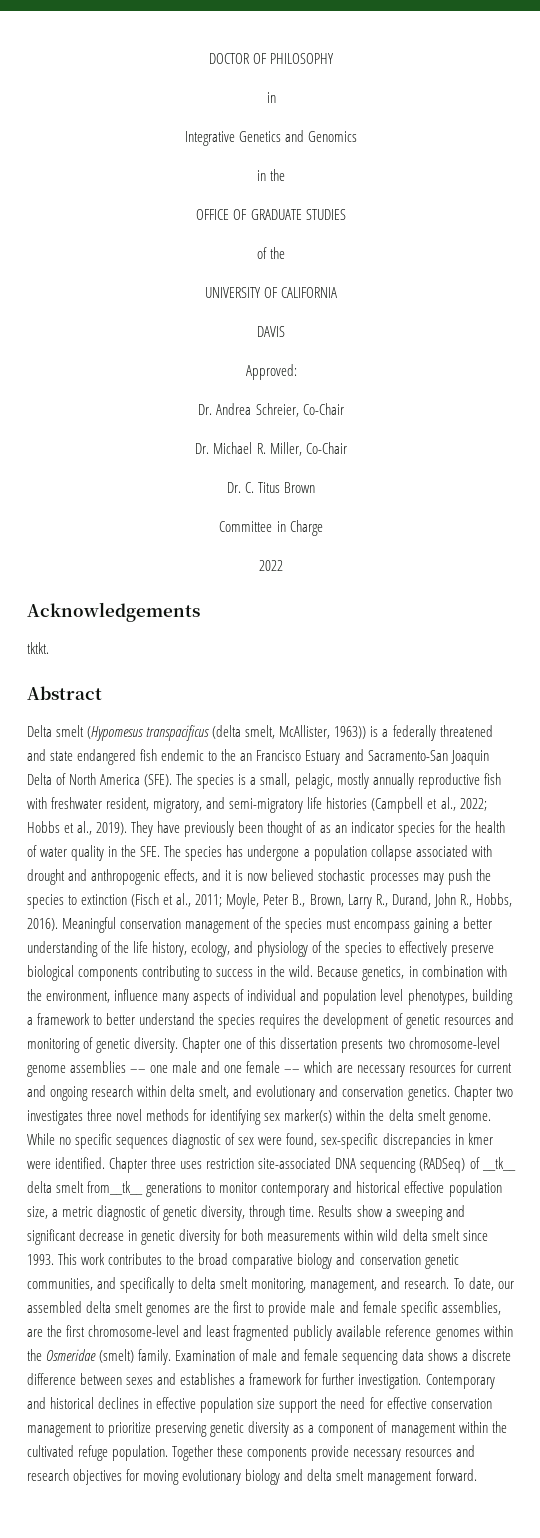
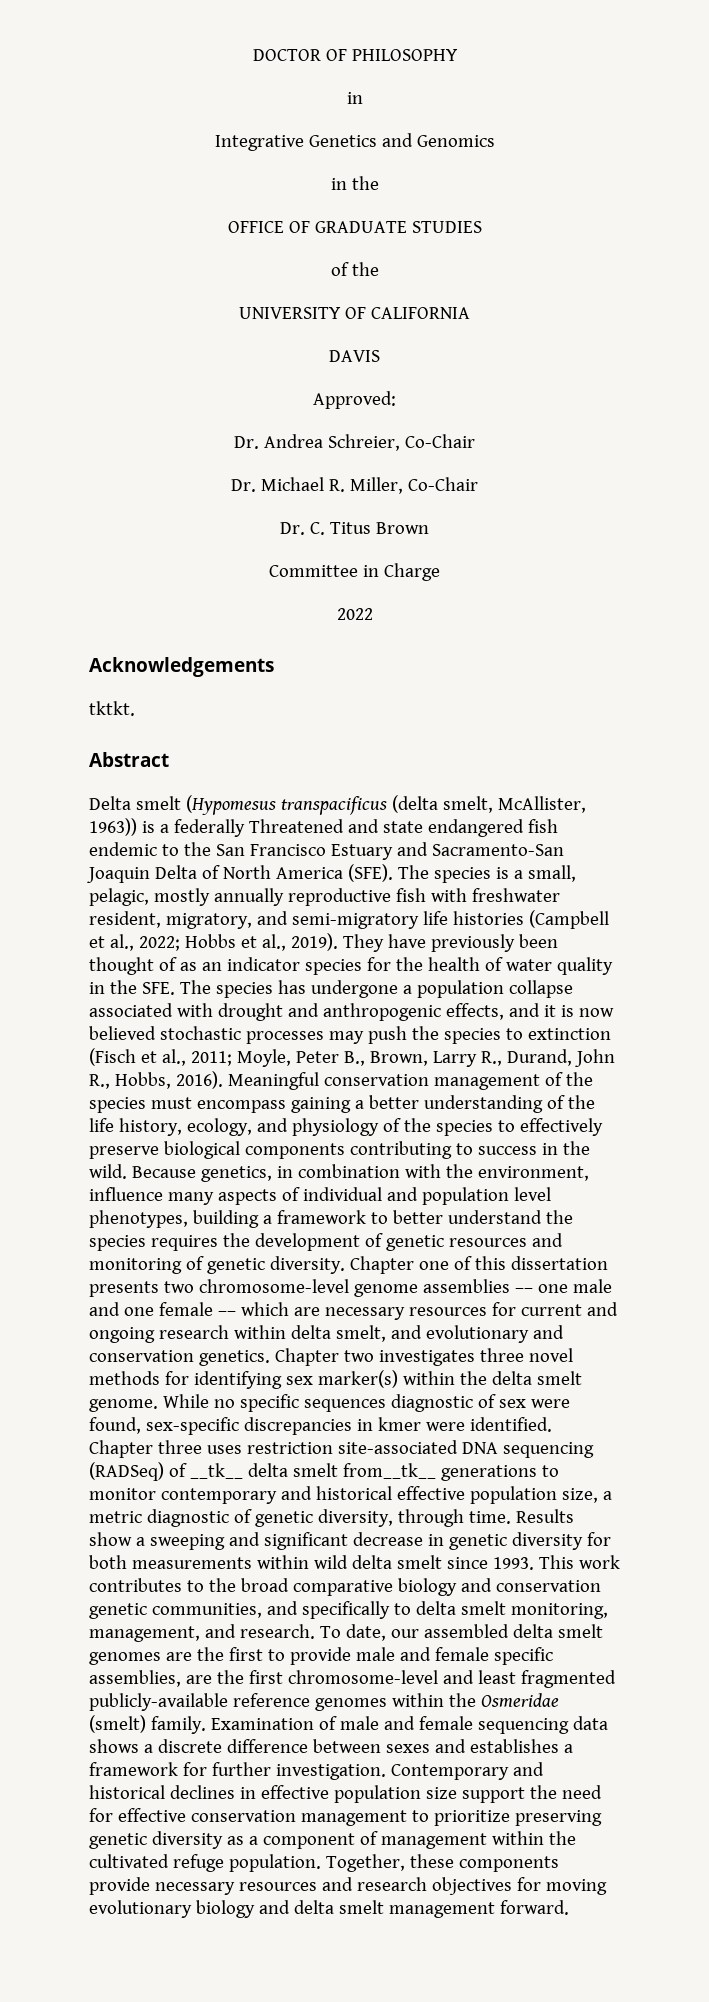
[439,725,493,737] threatened -> [248,819,344,833] Threatened
[240,753,253,761] an -> [215,844,245,856] San
[293,1325,382,1341] publicly available -> [89,1693,228,1711] publicly-available
[172,1445,214,1461] Together -> [325,1854,405,1872] Together,

